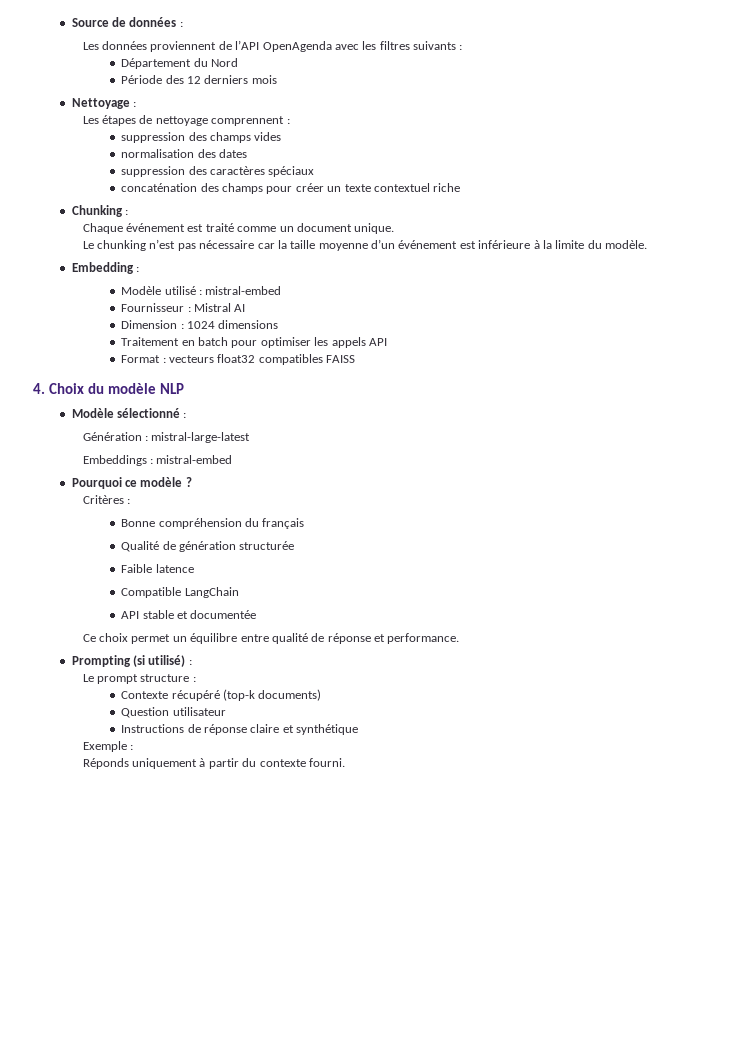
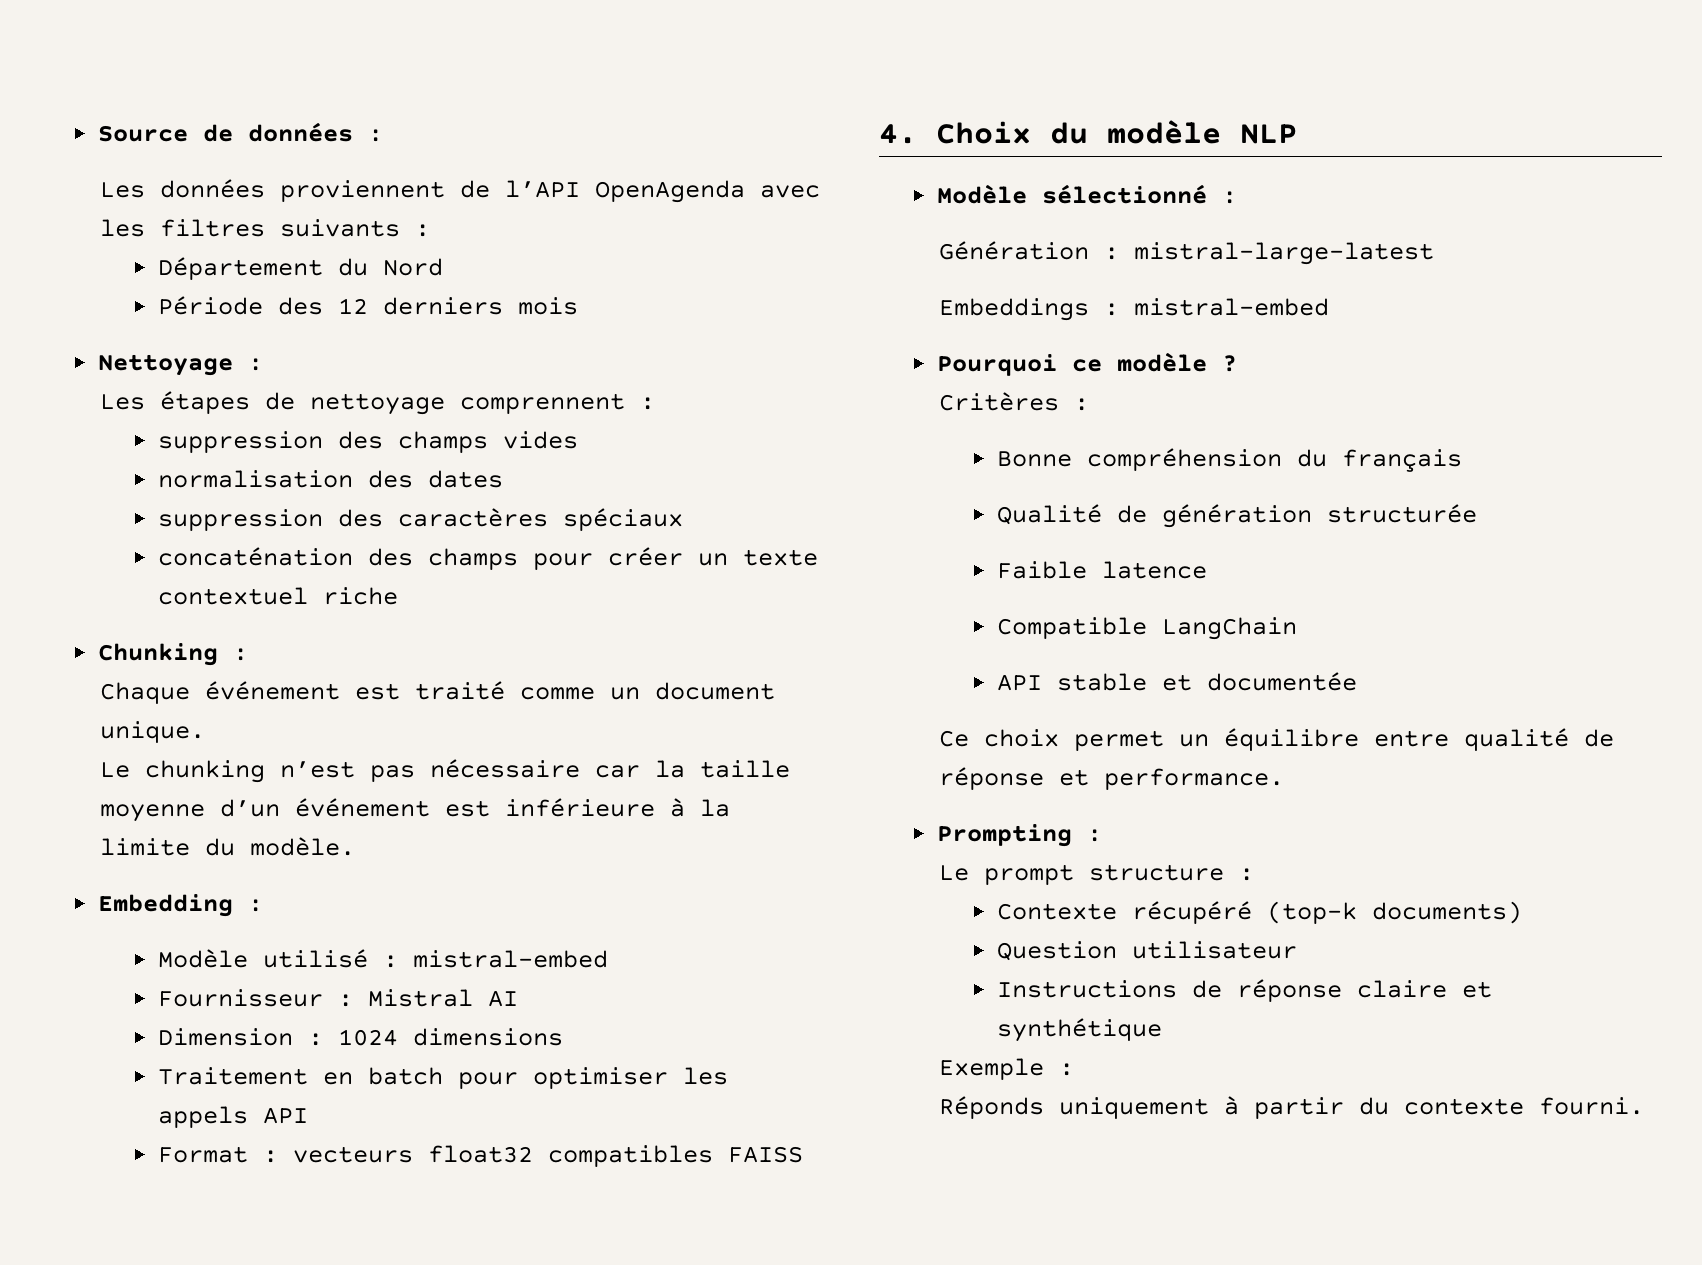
[132,655,186,667] (si utilisé) -> (1073, 835) none

